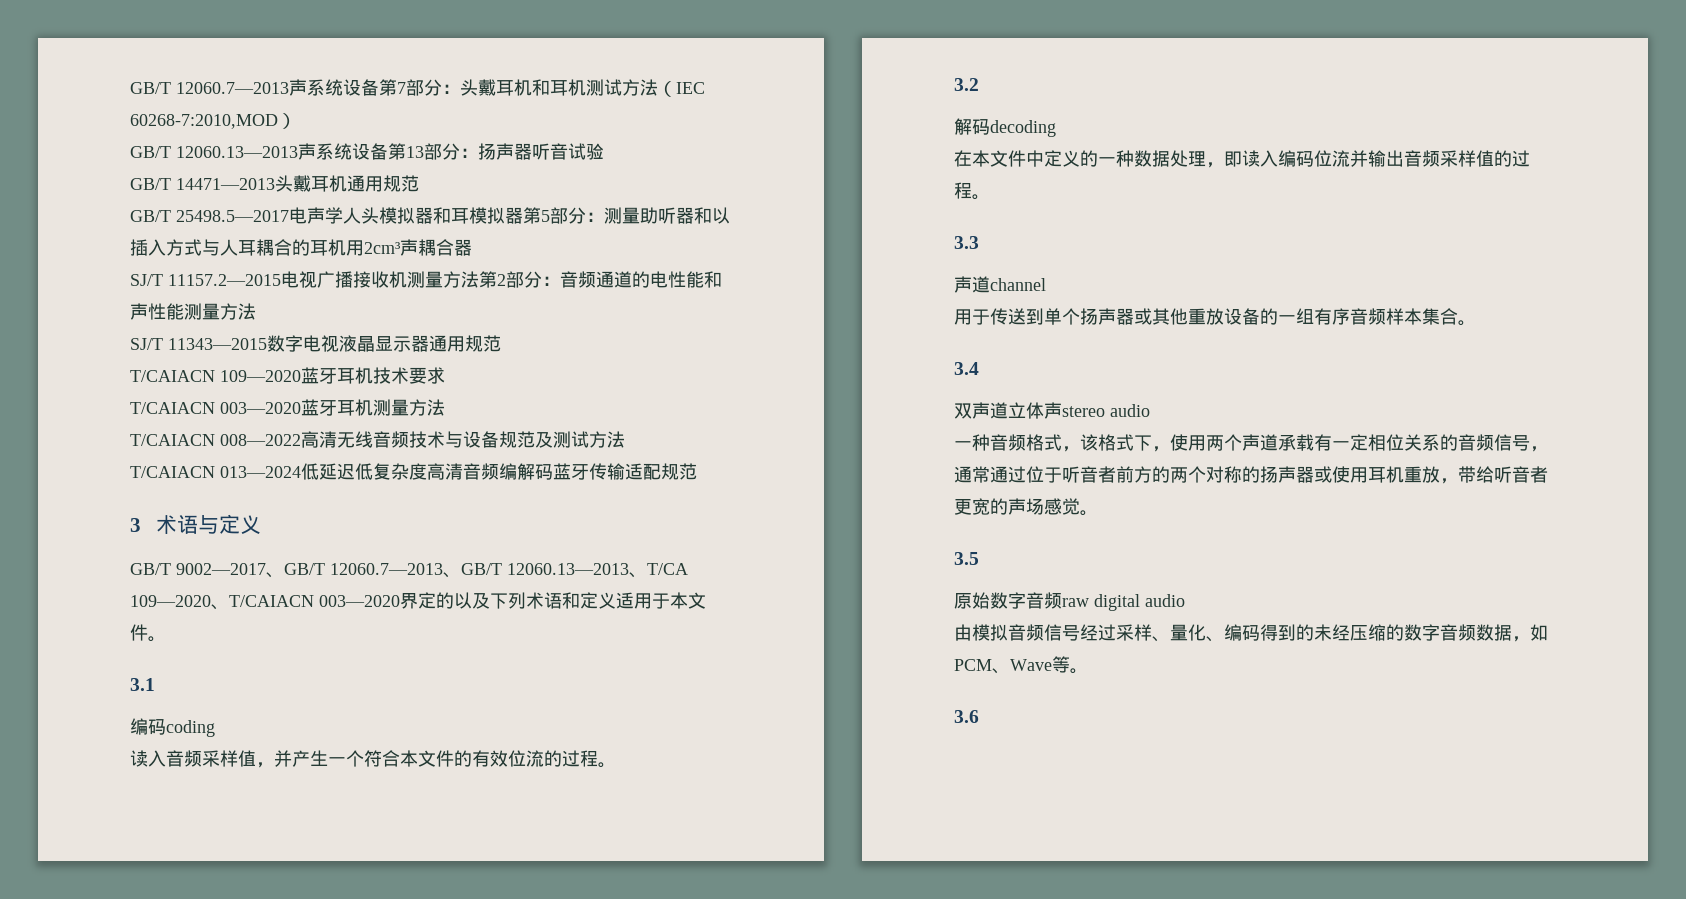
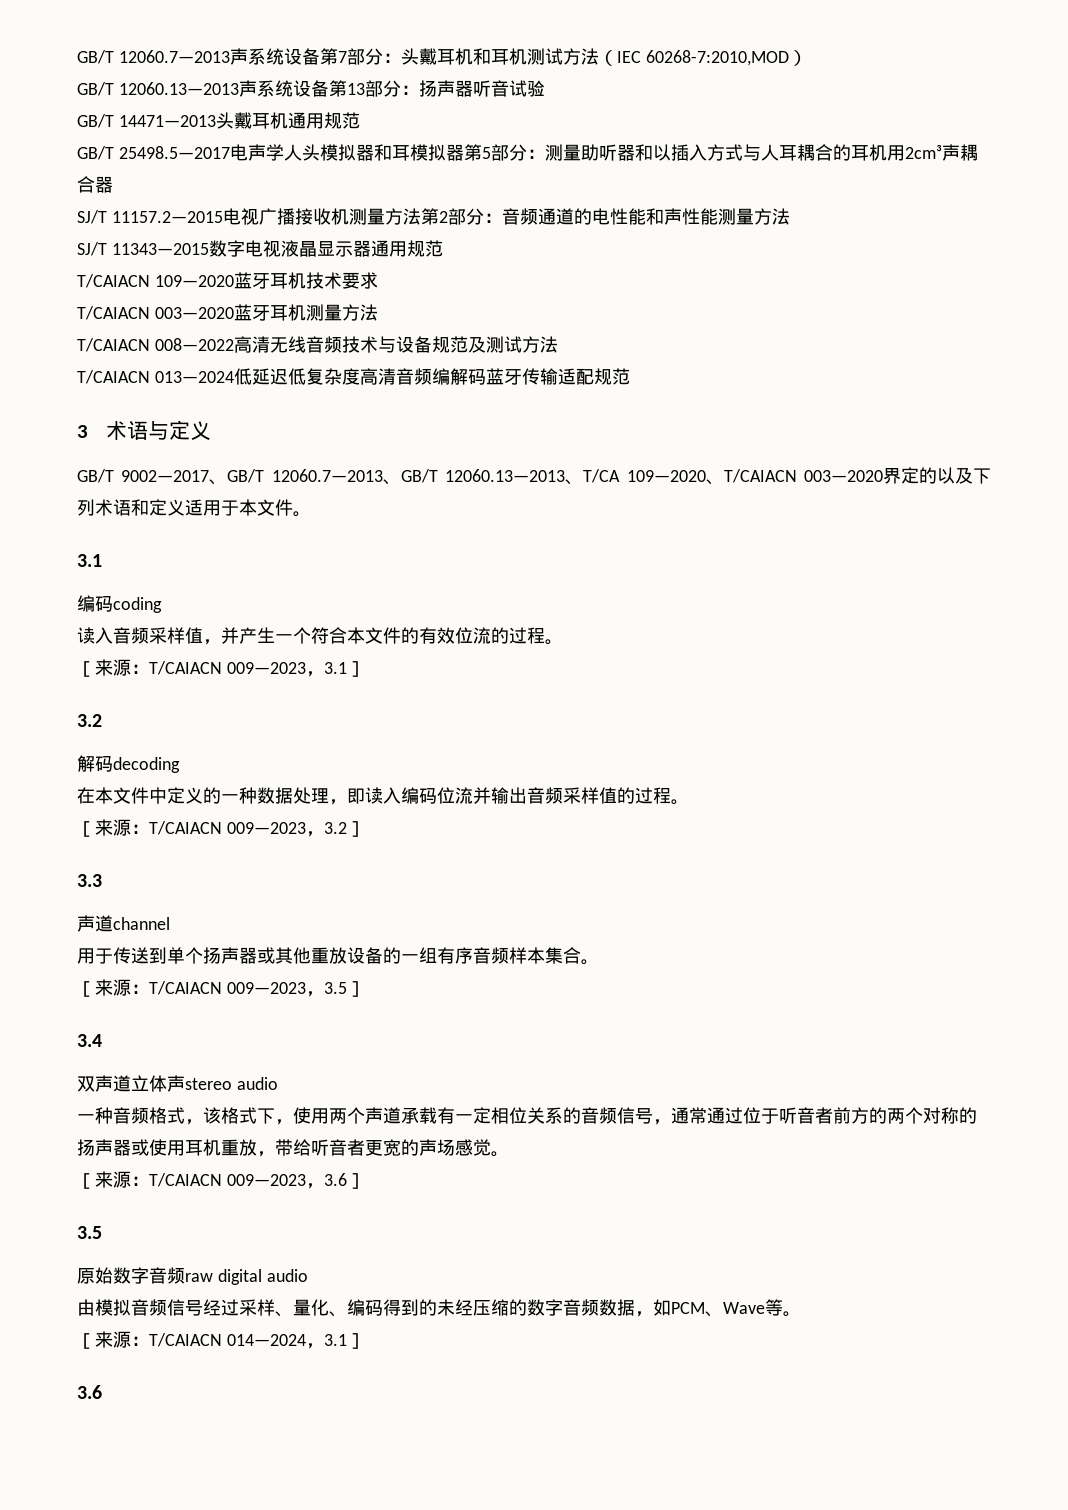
(616, 765) none -> [77,659,365,677] // ［来源：T/CAIACN 009—2023，3.1］
(990, 197) none -> [77,819,365,837] // ［来源：T/CAIACN 009—2023，3.2］
(1476, 323) none -> [77,979,365,997] // ［来源：T/CAIACN 009—2023，3.5］
(1098, 513) none -> [77,1171,365,1189] // ［来源：T/CAIACN 009—2023，3.6］
(1088, 671) none -> [77,1331,365,1349] // ［来源：T/CAIACN 014—2024，3.1］

